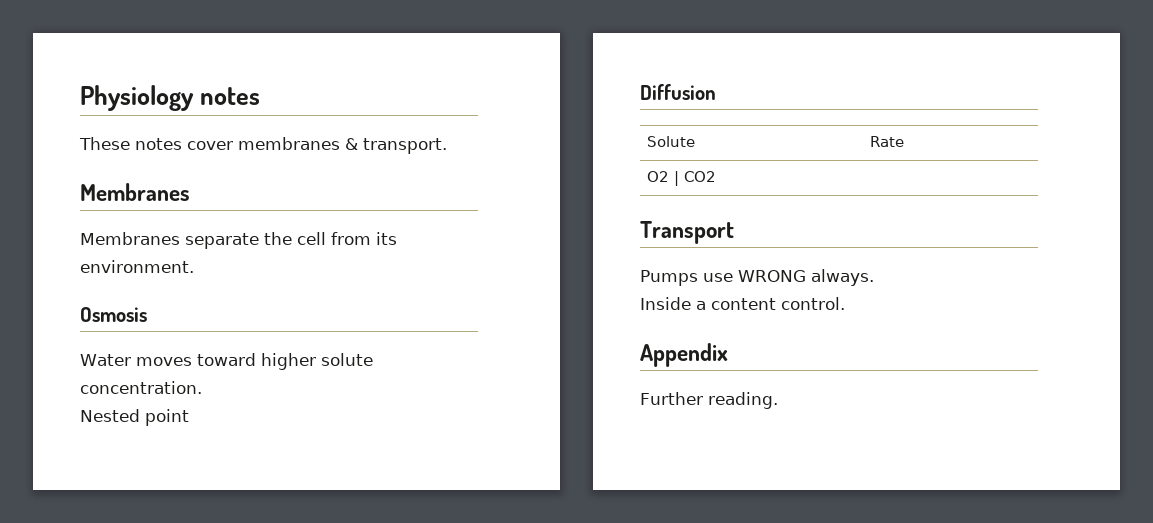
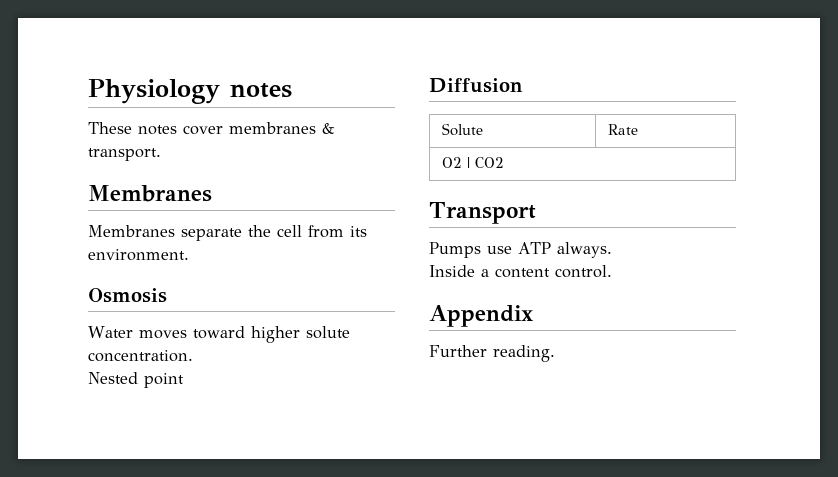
[738,270,806,282] WRONG -> [518,242,551,254] ATP

